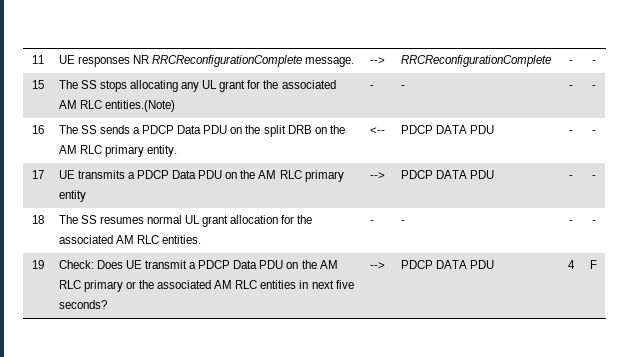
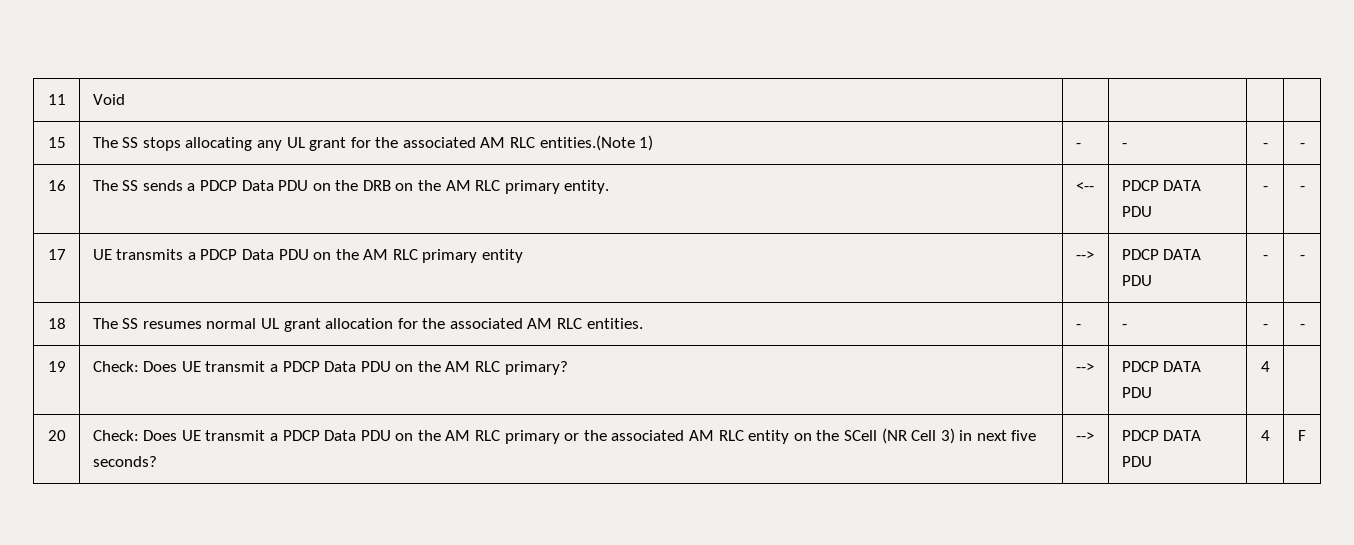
[58,55,355,67] [369,57,385,64] [400,55,551,67] [568,60,573,64] [591,60,596,64] UE responses NR RRCReconfigurationComplete message. | --> | RRCReconfigurationComplete | - | - -> [92,94,125,105] Void | | | |
[104,100,175,112] entities.(Note) -> [539,135,654,151] entities.(Note 1)
[263,125,286,137] split -> (359, 185) none
(44, 264) none -> [92,361,568,375] [1075,363,1094,372] [1121,361,1202,372] [1121,387,1152,398] [1260,361,1270,372] [47,430,66,441] | Check: Does UE transmit a PDCP Data PDU on the AM RLC primary? | --> | PDCP DATA PDU | 4 | // 20
[260,280,297,289] entities -> [748,428,955,444] entity on the SCell (NR Cell 3)

